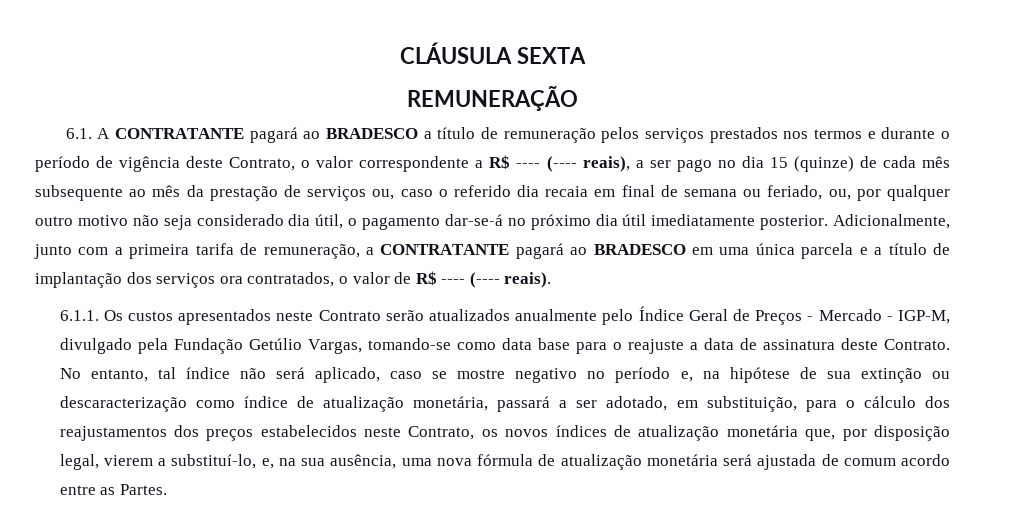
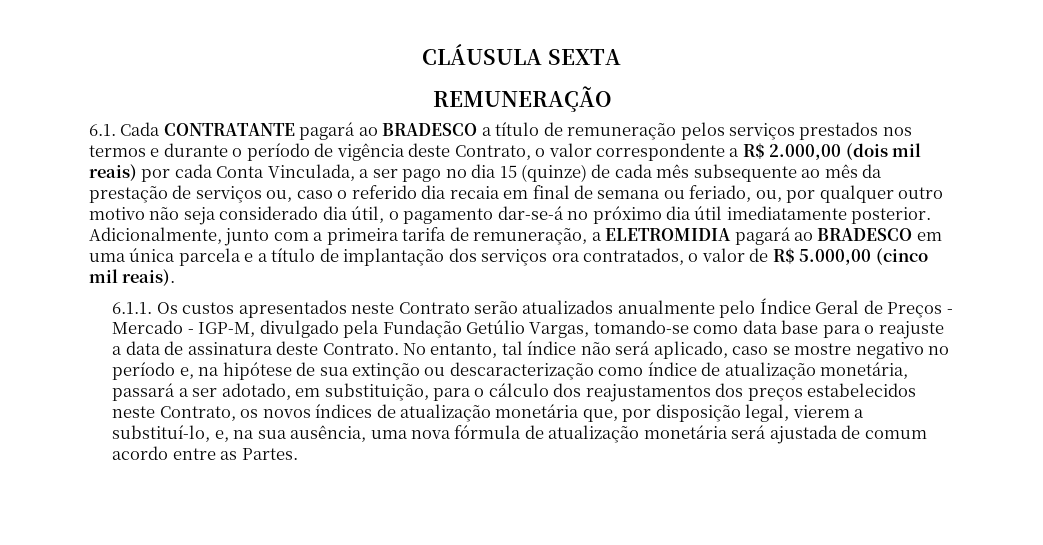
[97,128,111,139] A -> [120,122,161,136] Cada
[516,156,630,172] ---- (---- reais), -> [769,143,922,160] [89,164,355,182] 2.000,00 (dois mil reais) por cada Conta Vinculada,
[380,244,510,255] CONTRATANTE -> [605,228,732,241] ELETROMIDIA
[441,272,500,288] ---- (---- -> [799,248,928,265] [89,269,118,283] 5.000,00 (cinco mil

